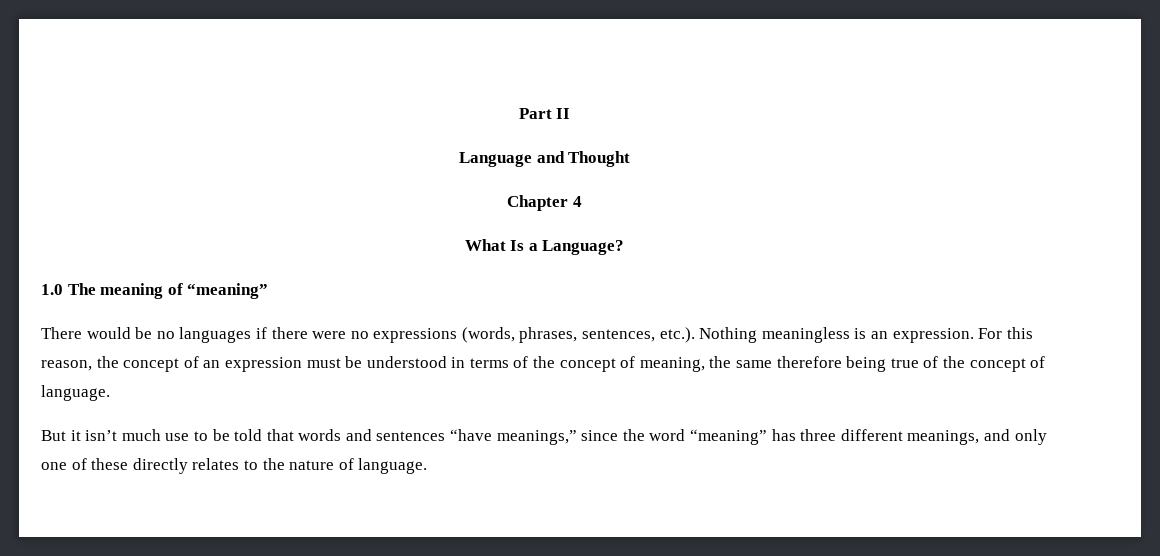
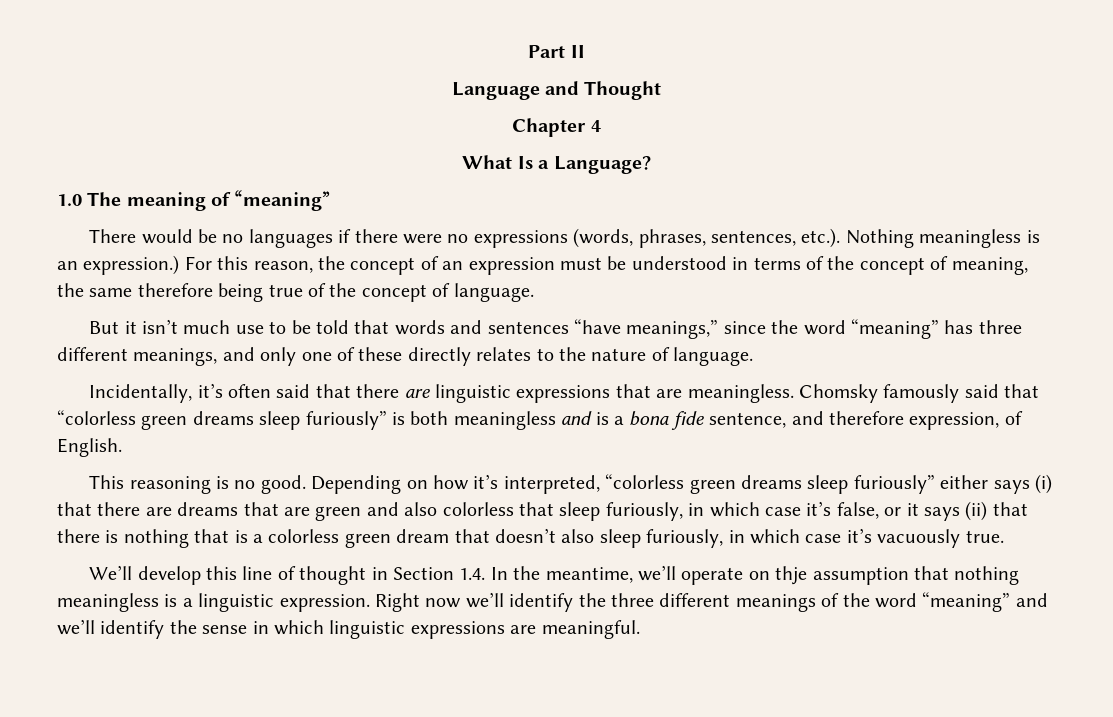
[892,328,974,343] expression. -> [83,255,180,275] expression.)
(428, 466) none -> [89,383,1040,403] [57,410,1023,430] [57,438,122,457] [89,474,1052,494] [57,501,1028,521] [57,528,1004,548] [89,565,1020,585] [57,592,1048,612] [57,619,640,639] // Incidentally, it’s often said that there are linguistic expressions that are meaningless. Chomsky famously said that “colorless green dreams sleep furiously” is both meaningless and is a bona fide sentence, and therefore expression, of English. // This reasoning is no good. Depending on how it’s interpreted, “colorless green dreams sleep furiously” either says (i) that there are dreams that are green and also colorless that sleep furiously, in which case it’s false, or it says (ii) that there is nothing that is a colorless green dream that doesn’t also sleep furiously, in which case it’s vacuously true. // We’ll develop this line of thought in Section 1.4. In the meantime, we’ll operate on thje assumption that nothing meaningless is a linguistic expression. Right now we’ll identify the three different meanings of the word “meaning” and we’ll identify the sense in which linguistic expressions are meaningful.

